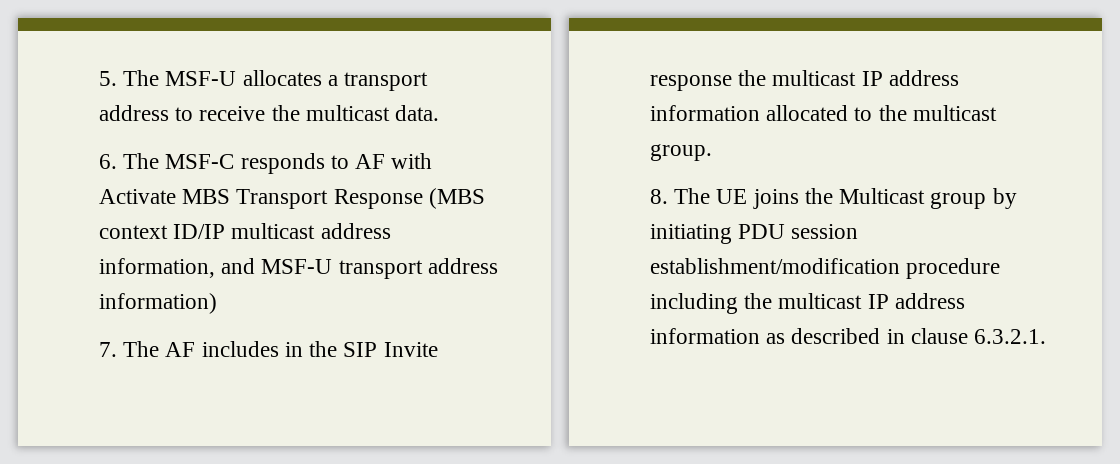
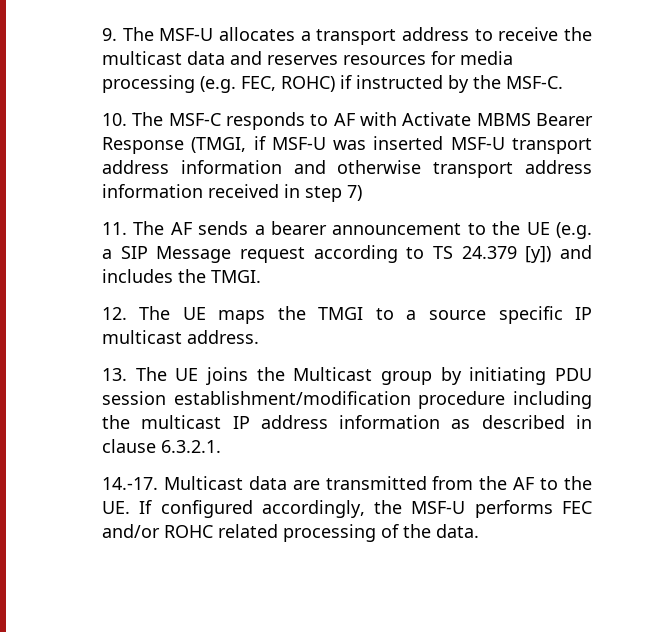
[99,71,118,86] 5. -> [101,28,117,41] 9.
[395,105,440,121] [99,154,118,169] data. // 6. -> [186,51,513,65] [101,75,563,93] [101,113,127,126] data and reserves resources for media processing (e.g. FEC, ROHC) if instructed by the MSF-C. // 10.
[182,188,485,209] [99,223,391,239] [99,258,498,279] [99,293,218,314] [99,341,438,357] [650,70,959,91] [650,105,997,121] [650,144,713,161] [650,189,669,204] MBS Transport Response (MBS context ID/IP multicast address information, and MSF-U transport address information) // 7. The AF includes in the SIP Invite response the multicast IP address information allocated to the multicast group. // 8. -> [476,113,593,126] [101,136,592,154] [101,160,592,178] [101,184,362,202] [101,221,593,239] [101,245,593,263] [101,269,261,283] [101,306,592,324] [101,330,259,344] [101,368,127,381] MBMS Bearer Response (TMGI, if MSF-U was inserted MSF-U transport address information and otherwise transport address information received in step 7) // 11. The AF sends a bearer announcement to the UE (e.g. a SIP Message request according to TS 24.379 [y]) and includes the TMGI. // 12. The UE maps the TMGI to a source specific IP multicast address. // 13.
(1047, 336) none -> [101,476,593,490] [101,500,592,518] [101,524,479,542] // 14.-17. Multicast data are transmitted from the AF to the UE. If configured accordingly, the MSF-U performs FEC and/or ROHC related processing of the data.

